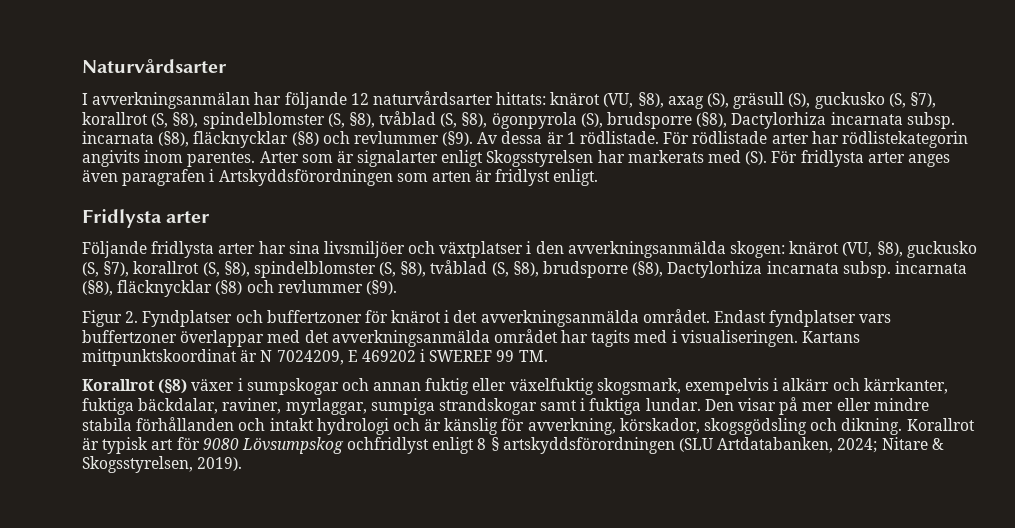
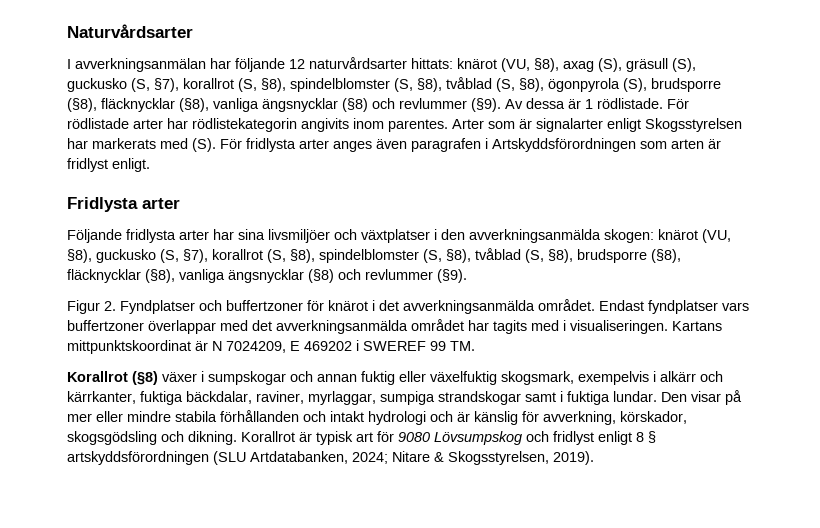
[731,112,955,129] [82,131,289,148] Dactylorhiza incarnata subsp. incarnata (§8), fläcknycklar -> [101,98,338,112] fläcknycklar (§8), vanliga ängsnycklar
[667,261,967,278] [82,280,213,297] Dactylorhiza incarnata subsp. incarnata (§8), fläcknycklar -> [67,269,304,283] fläcknycklar (§8), vanliga ängsnycklar
[347,437,430,454] ochfridlyst -> [526,431,594,445] och fridlyst

